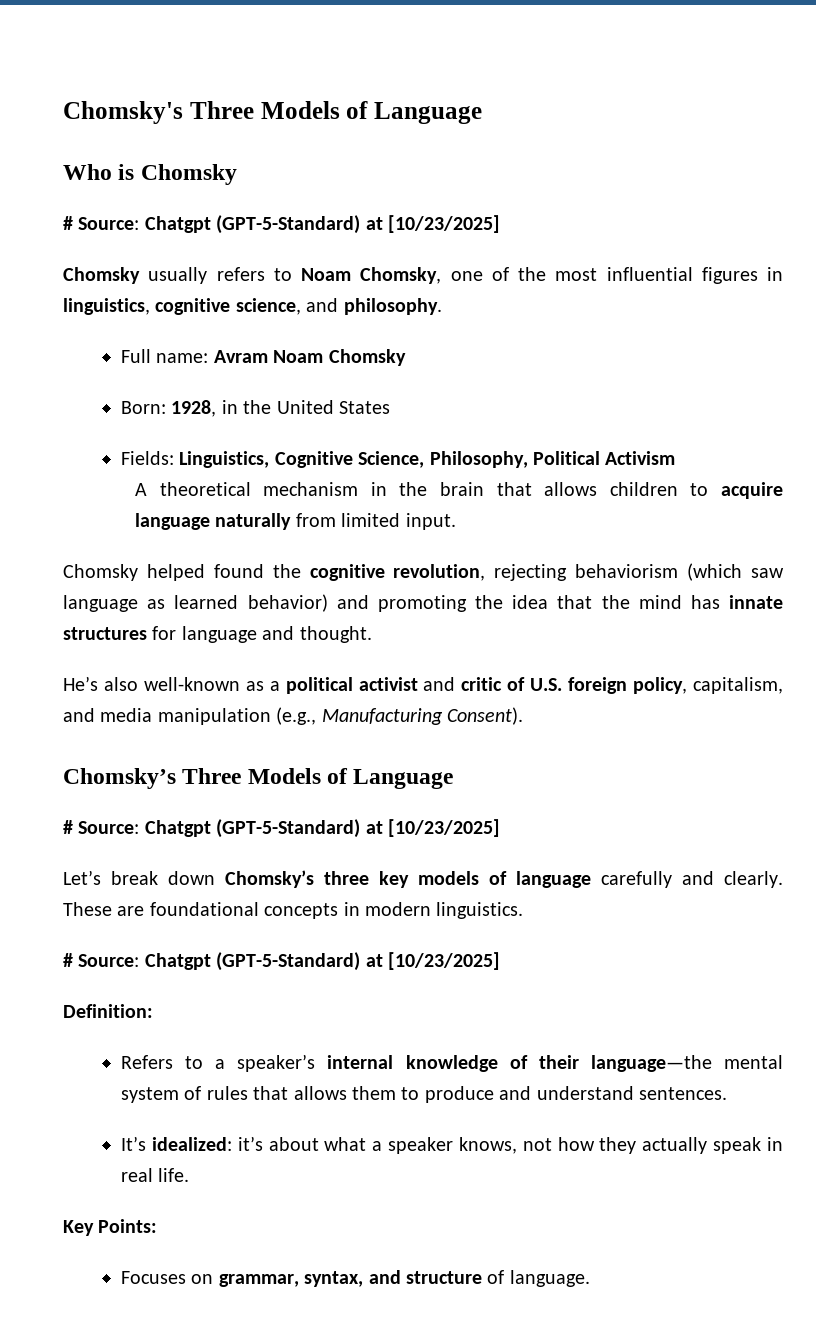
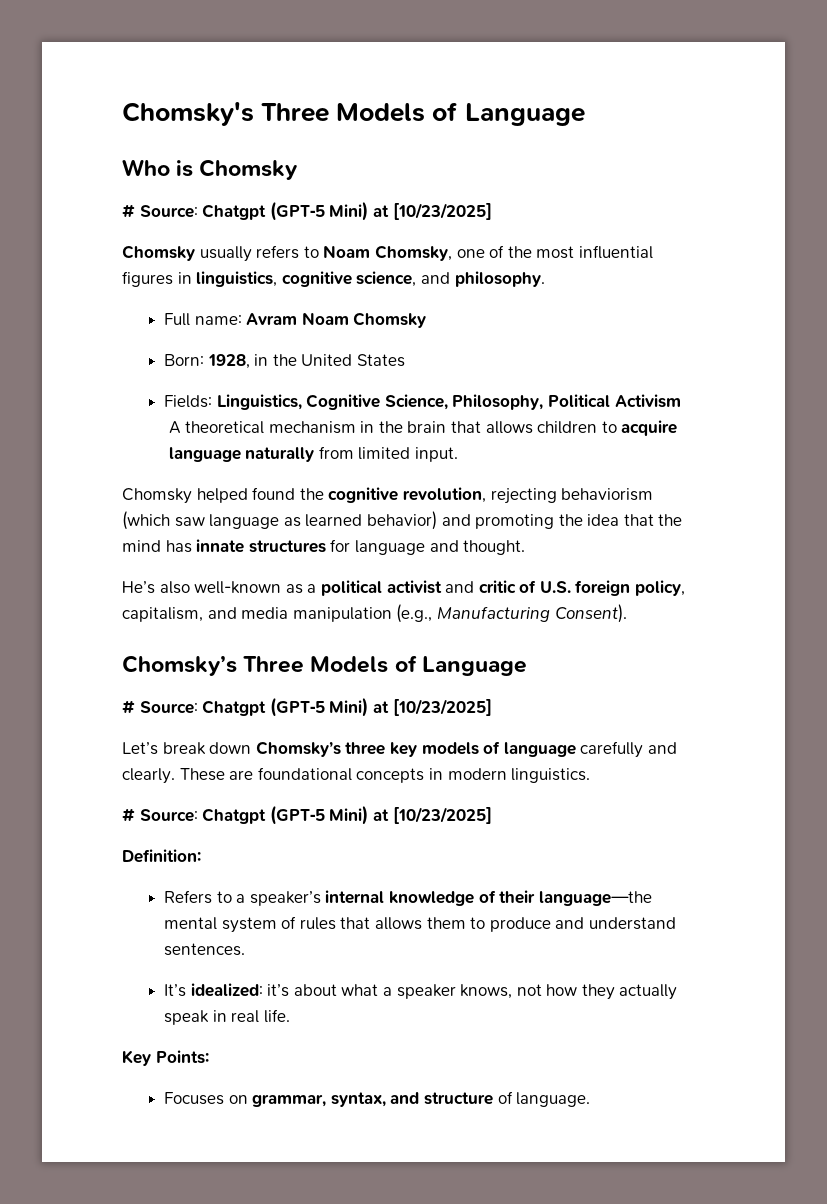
[216,215,361,234] (GPT-5-Standard) -> [269,201,369,221] (GPT‑5 Mini)
[216,819,361,838] (GPT-5-Standard) -> [269,697,369,717] (GPT‑5 Mini)
[216,952,361,971] (GPT-5-Standard) -> [269,805,369,825] (GPT‑5 Mini)

